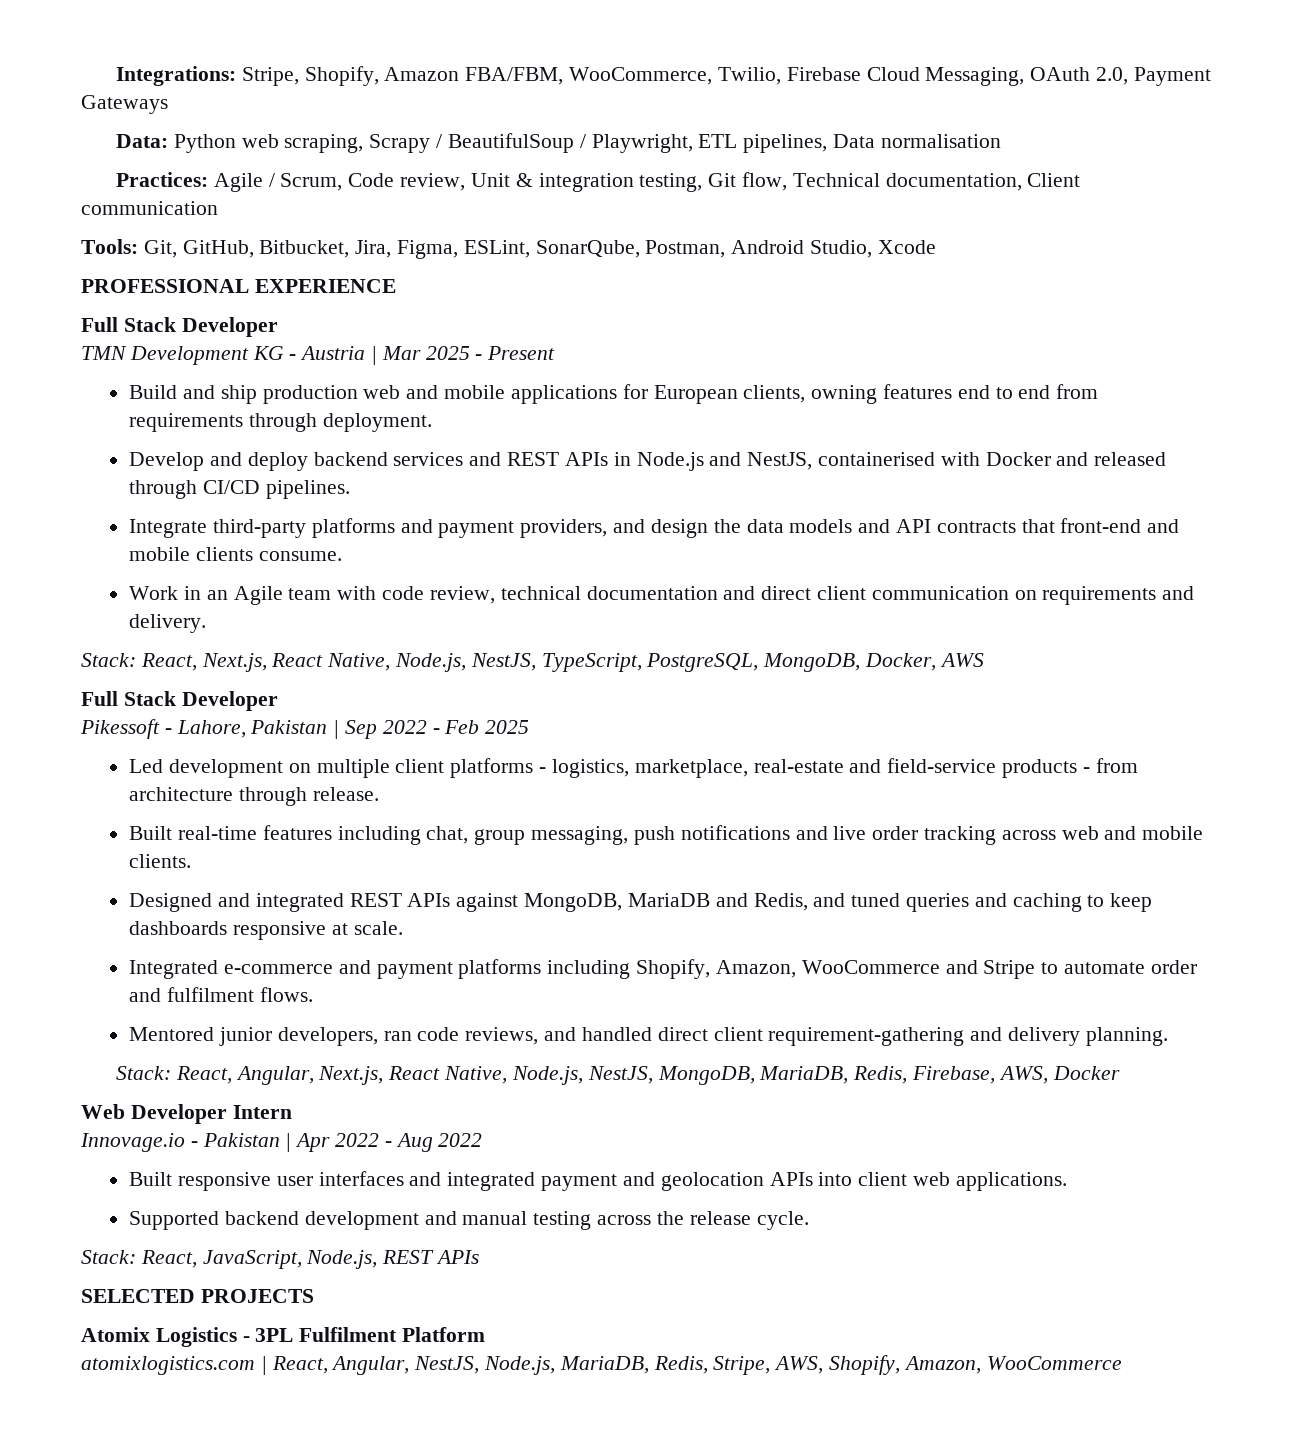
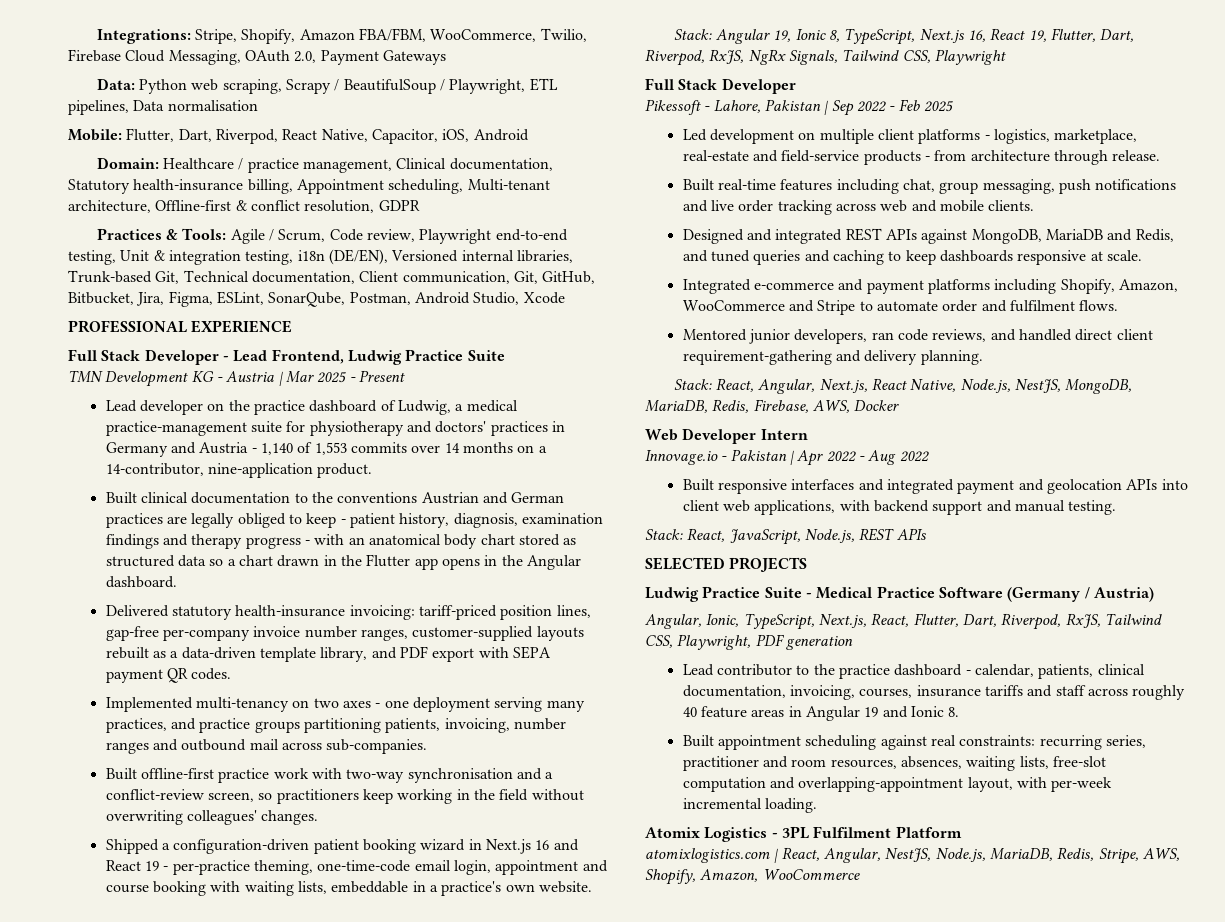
[116,172,209,187] Practices: -> [68,128,529,144] [96,157,553,173] [68,179,550,194] [68,200,420,213] [96,228,227,240] Mobile: Flutter, Dart, Riverpod, React Native, Capacitor, iOS, Android // Domain: Healthcare / practice management, Clinical documentation, Statutory health-insurance billing, Appointment scheduling, Multi-tenant architecture, Offline-first & conflict resolution, GDPR // Practices & Tools:
(466, 182) none -> [419,229,568,244] [68,250,116,265] Playwright end-to-end testing,
[708,172,787,191] Git flow, -> [297,249,573,265] [68,270,180,284] i18n (DE/EN), Versioned internal libraries, Trunk-based Git,
[81,201,218,215] [81,239,138,254] communication // Tools: -> [402,271,510,284] communication,
(278, 327) none -> [222,349,505,365] - Lead Frontend, Ludwig Practice Suite
[129,384,1099,404] [129,413,432,432] [129,452,1167,471] [129,480,350,499] [129,518,1180,538] [129,547,342,561] [129,586,1195,605] [129,614,207,633] [81,653,984,672] Build and ship production web and mobile applications for European clients, owning features end to end from requirements through deployment. // Develop and deploy backend services and REST APIs in Node.js and NestJS, containerised with Docker and released through CI/CD pipelines. // Integrate third-party platforms and payment providers, and design the data models and API contracts that front-end and mobile clients consume. // Work in an Agile team with code review, technical documentation and direct client communication on requirements and delivery. // Stack: React, Next.js, React Native, Node.js, NestJS, TypeScript, PostgreSQL, MongoDB, Docker, AWS -> [105,400,518,415] [105,421,566,436] [105,442,547,457] [105,463,373,478] [105,492,565,504] [105,513,603,528] [105,534,577,549] [105,554,581,570] [105,576,177,588] [105,605,591,620] [105,626,584,641] [105,646,551,662] [105,668,232,683] [105,697,585,712] [105,718,567,733] [105,739,428,754] [105,768,554,783] [105,789,584,804] [105,810,319,825] [105,839,579,854] [105,860,608,875] [105,881,592,896] [673,28,1135,45] [645,49,1006,66] Lead developer on the practice dashboard of Ludwig, a medical practice-management suite for physiotherapy and doctors' practices in Germany and Austria - 1,140 of 1,553 commits over 14 months on a 14-contributor, nine-application product. // Built clinical documentation to the conventions Austrian and German practices are legally obliged to keep - patient history, diagnosis, examination findings and therapy progress - with an anatomical body chart stored as structured data so a chart drawn in the Flutter app opens in the Angular dashboard. // Delivered statutory health-insurance invoicing: tariff-priced position lines, gap-free per-company invoice number ranges, customer-supplied layouts rebuilt as a data-driven template library, and PDF export with SEPA payment QR codes. // Implemented multi-tenancy on two axes - one deployment serving many practices, and practice groups partitioning patients, invoicing, number ranges and outbound mail across sub-companies. // Built offline-first practice work with two-way synchronisation and a conflict-review screen, so practitioners keep working in the field without overwriting colleagues' changes. // Shipped a configuration-driven patient booking wizard in Next.js 16 and React 19 - per-practice theming, one-time-code email login, appointment and course booking with waiting lists, embeddable in a practice's own website. // Stack: Angular 19, Ionic 8, TypeScript, Next.js 16, React 19, Flutter, Dart, Riverpod, RxJS, NgRx Signals, Tailwind CSS, Playwright
[276,1176,313,1186] user -> (788, 486) none
[955,1172,1067,1191] [129,1211,809,1230] applications. // Supported backend development and manual testing across the release cycle. -> [754,500,1117,515] applications, with backend support and manual testing.
(314, 1296) none -> [645,586,1154,602] [645,613,1162,630] [645,634,853,650] [682,664,1145,679] [682,685,1186,700] [682,706,960,721] [682,735,1147,750] [682,756,1107,771] [682,777,1113,792] [682,798,818,813] // Ludwig Practice Suite - Medical Practice Software (Germany / Austria) // Angular, Ionic, TypeScript, Next.js, React, Flutter, Dart, Riverpod, RxJS, Tailwind CSS, Playwright, PDF generation // Lead contributor to the practice dashboard - calendar, patients, clinical documentation, invoicing, courses, insurance tariffs and staff across roughly 40 feature areas in Angular 19 and Ionic 8. // Built appointment scheduling against real constraints: recurring series, practitioner and room resources, absences, waiting lists, free-slot computation and overlapping-appointment layout, with per-week incremental loading.

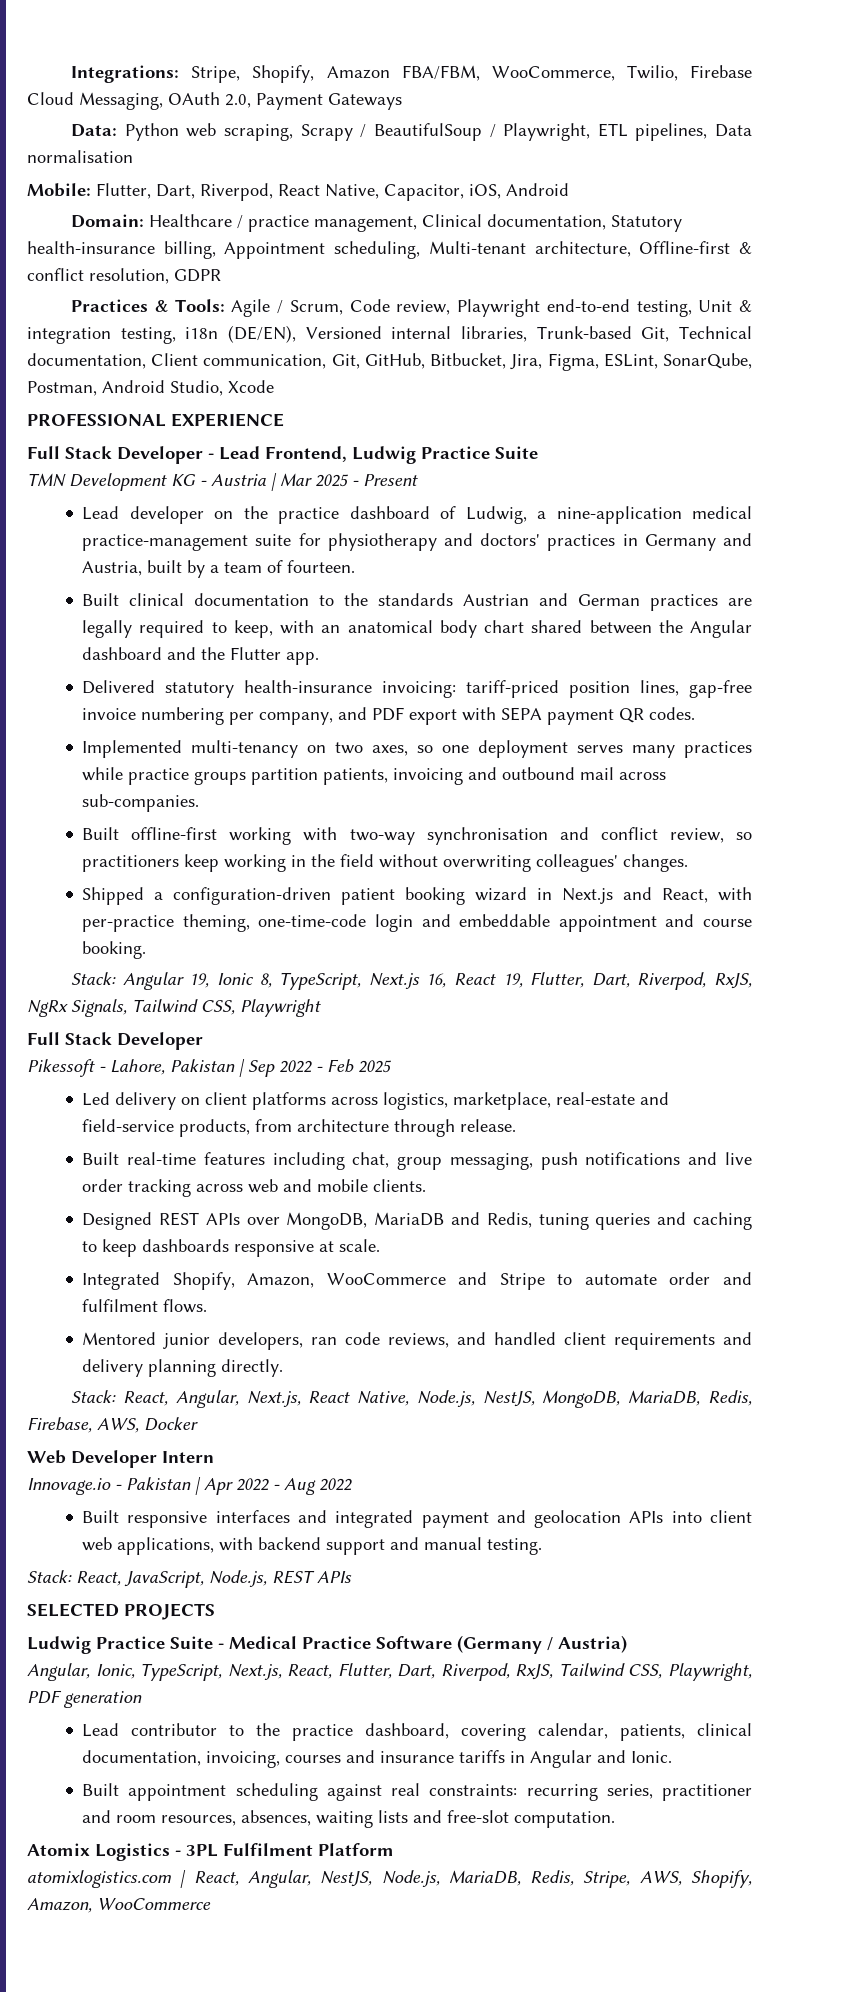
(464, 407) none -> [556,506,682,524] nine-application
[199,442,547,455] [105,463,373,478] Austria - 1,140 of 1,553 commits over 14 months on a 14-contributor, nine-application product. -> [82,560,356,578] Austria, built by a team of fourteen.
[337,492,418,503] conventions -> [378,593,454,606] standards
[237,513,603,528] [105,534,311,549] obliged to keep - patient history, diagnosis, examination findings and therapy progress - -> [139,620,273,638] required to keep,
[518,534,577,546] [105,554,581,570] [105,576,177,588] stored as structured data so a chart drawn in the Flutter app opens in the Angular dashboard. -> [531,620,752,638] [82,647,320,665] shared between the Angular dashboard and the Flutter app.
[163,626,584,641] [105,647,368,662] per-company invoice number ranges, customer-supplied layouts rebuilt as a data-driven template library, -> [82,707,334,725] invoice numbering per company,
[343,697,585,712] [105,718,567,733] [105,742,149,754] axes - one deployment serving many practices, and practice groups partitioning patients, invoicing, number ranges -> [372,740,752,758] [82,767,464,785] axes, so one deployment serves many practices while practice groups partition patients, invoicing
[218,768,309,783] practice work -> [229,827,292,845] working
[545,772,554,779] [105,789,255,802] a conflict-review screen, -> [600,827,724,843] conflict review,
[535,839,579,851] [105,860,608,875] [105,881,592,896] 16 and React 19 - per-practice theming, one-time-code email login, appointment and course booking with waiting lists, embeddable in a practice's own website. -> [623,887,753,903] [82,914,752,932] [82,941,147,959] and React, with per-practice theming, one-time-code login and embeddable appointment and course booking.
[710,129,874,144] development on multiple -> [115,1092,201,1110] delivery on
[984,135,990,140] - -> [331,1097,379,1105] across
[863,150,931,165] products - -> [179,1119,251,1137] products,
[747,228,968,244] and integrated REST APIs against -> [158,1212,280,1226] REST APIs over
[682,250,751,262] and tuned -> [538,1213,589,1230] tuning
[754,279,1057,294] e-commerce and payment platforms including -> (161, 1281) none
[1075,329,1153,341] [682,350,983,365] direct client requirement-gathering and delivery planning. -> [564,1332,752,1350] [82,1359,284,1377] client requirements and delivery planning directly.
[894,664,971,676] dashboard - -> [365,1723,527,1741] dashboard, covering
[859,685,1186,700] [682,706,960,721] courses, insurance tariffs and staff across roughly 40 feature areas in Angular 19 and Ionic 8. -> [285,1750,673,1768] courses and insurance tariffs in Angular and Ionic.
[1019,756,1107,769] [682,777,1113,792] [682,798,818,813] lists, free-slot computation and overlapping-appointment layout, with per-week incremental loading. -> [378,1810,616,1828] lists and free-slot computation.

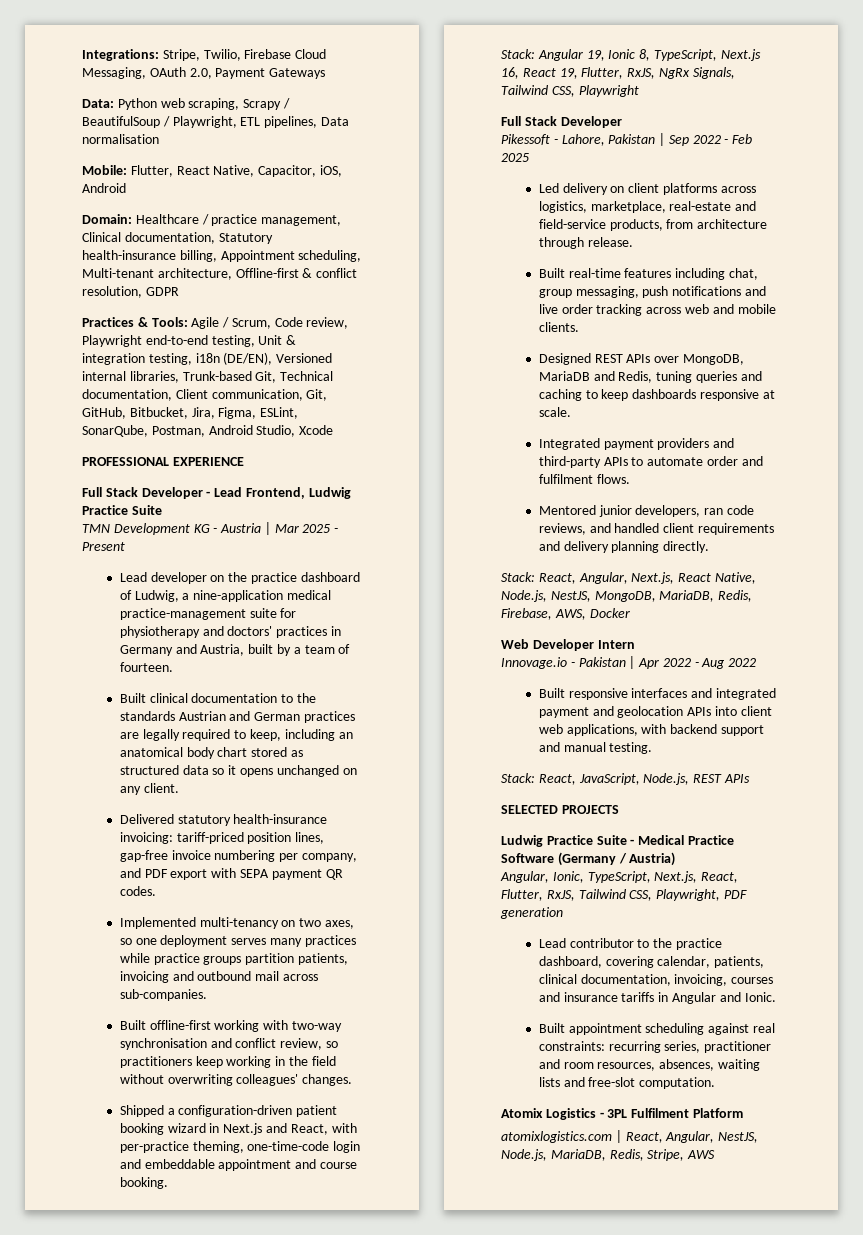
[252,65,615,83] Shopify, Amazon FBA/FBM, WooCommerce, -> (200, 55) none
[156,183,273,201] Dart, Riverpod, -> (173, 171) none
[280,620,315,634] with -> [284,729,335,741] including
[531,620,752,638] [82,647,320,665] shared between the Angular dashboard and the Flutter app. -> [251,747,303,757] [119,765,357,777] [119,783,179,795] stored as structured data so it opens unchanged on any client.
[591,972,707,990] Dart, Riverpod, -> (624, 73) none
[172,1272,545,1290] Shopify, Amazon, WooCommerce and Stripe -> [603,438,735,450] [538,456,628,468] payment providers and third-party APIs
[397,1663,510,1681] Dart, Riverpod, -> (543, 895) none
[639,1870,752,1888] [27,1898,211,1913] AWS, Shopify, Amazon, WooCommerce -> [687,1150,716,1159] AWS

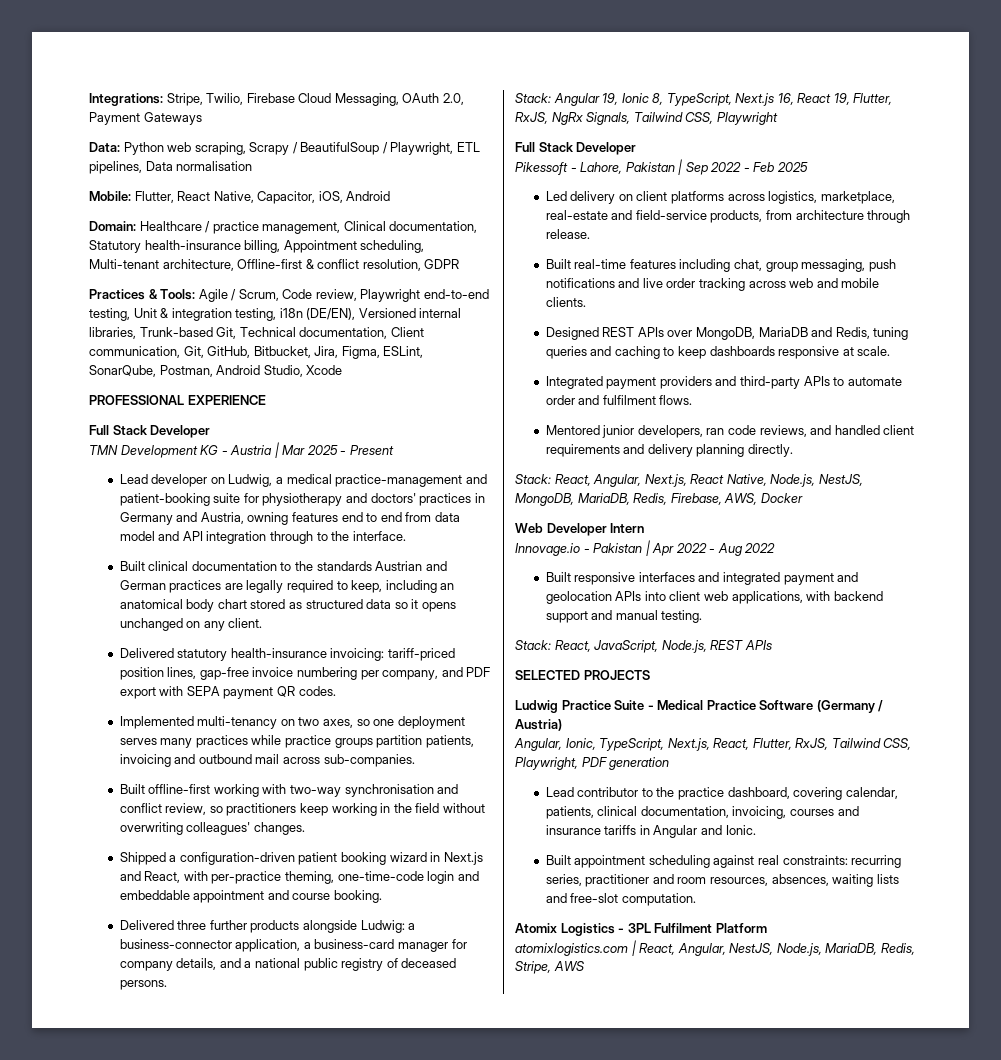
[206,487,351,499] [82,505,162,515] - Lead Frontend, Ludwig Practice Suite -> (211, 431) none
[228,572,360,584] [119,590,132,600] the practice dashboard of -> (225, 480) none
[193,590,284,602] nine-application -> (283, 480) none
(246, 614) none -> [465,474,487,484] [119,493,210,506] and patient-booking
[248,644,351,656] [119,662,173,672] built by a team of fourteen. -> [247,512,460,525] [119,531,406,544] owning features end to end from data model and API integration through to the interface.
(168, 1183) none -> [119,920,416,933] [119,939,467,952] [119,958,457,971] [119,980,167,990] // Delivered three further products alongside Ludwig: a business-connector application, a business-card manager for company details, and a national public registry of deceased persons.

